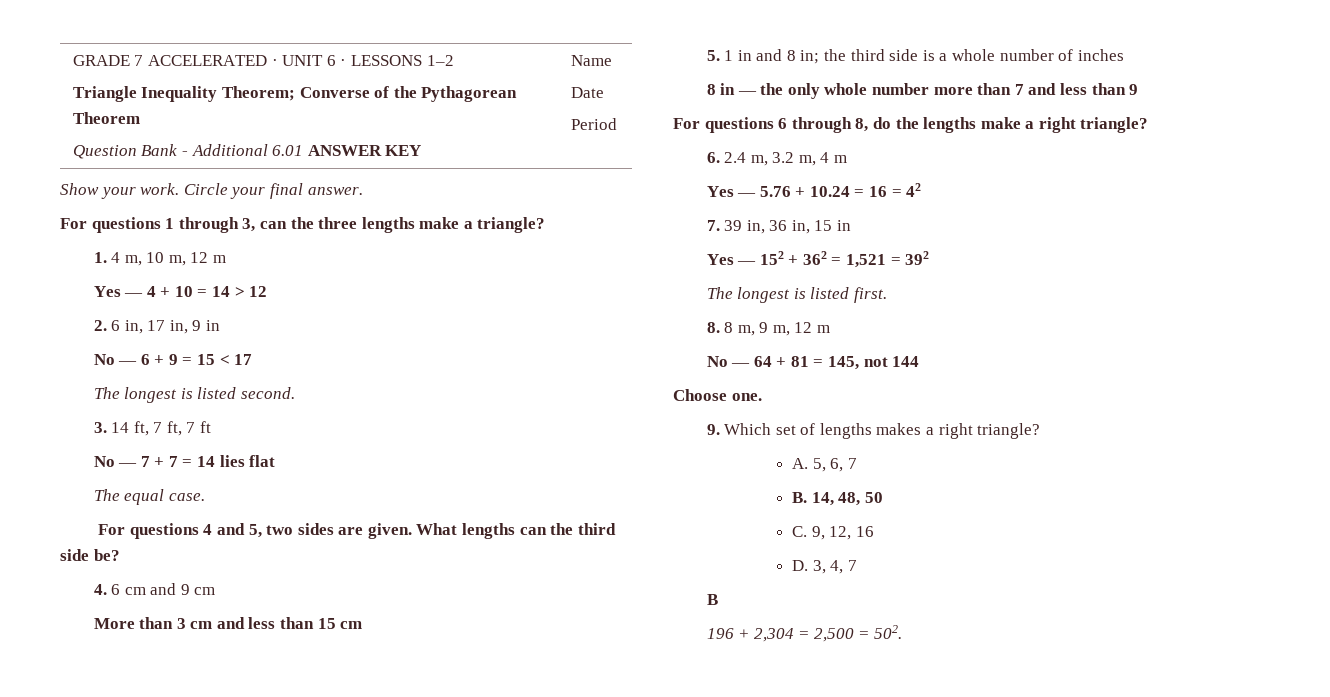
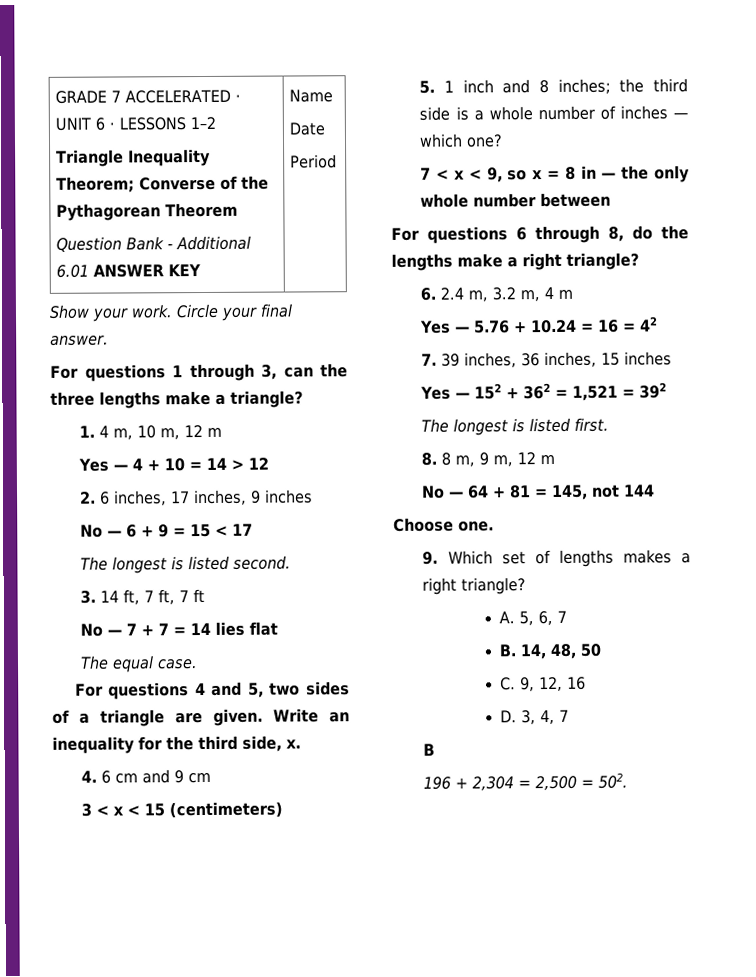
[124,320,221,334] in, 17 in, 9 in -> [114,489,314,506] inches, 17 inches, 9 inches
[338,523,616,539] [60,549,120,561] are given. What lengths can the third side be? -> [52,708,350,727] [52,735,301,754] of a triangle are given. Write an inequality for the third side, x.
[93,617,363,629] More than 3 cm and less than 15 cm -> [81,801,284,819] 3 < x < 15 (centimeters)
[737,50,752,61] in -> [462,79,494,94] inch
[800,50,820,64] in; -> [557,78,611,94] inches;
(1124, 55) // -> [673,113,688,119] [419,133,504,148] [420,167,561,183] — which one? // 7 < x < 9, so x =
[933,83,1139,95] more than 7 and less than 9 -> [540,192,612,208] between
[746,220,852,234] in, 36 in, 15 in -> [464,351,673,368] inches, 36 inches, 15 inches

